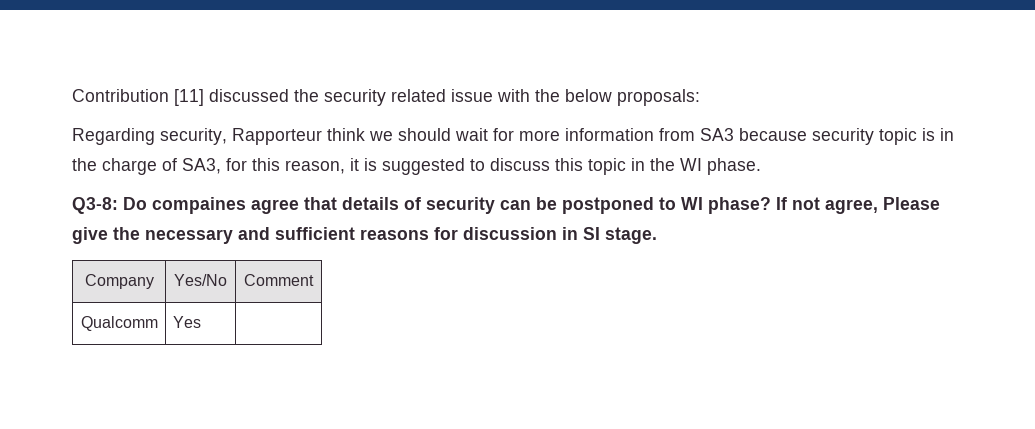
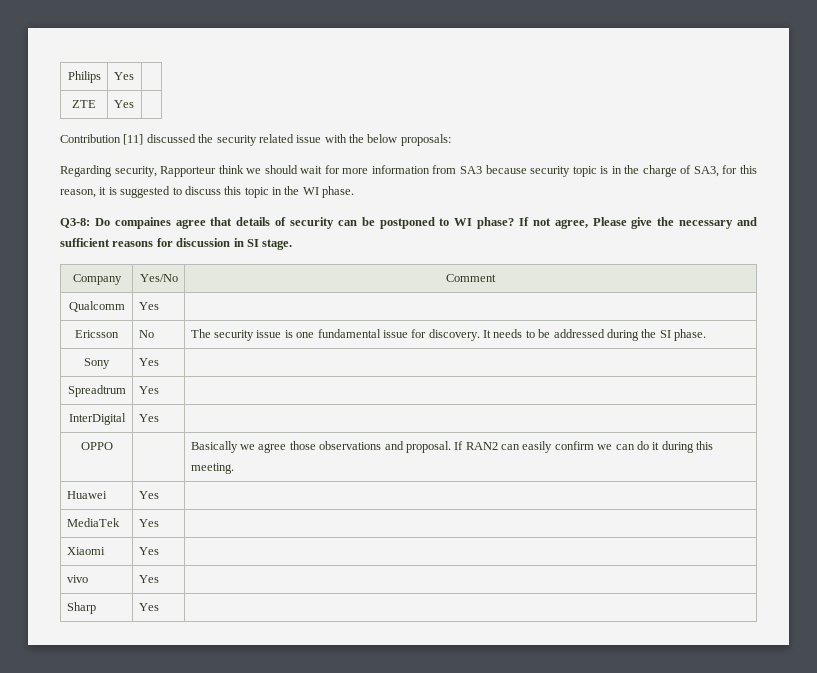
(72, 95) none -> [67,71,101,83] [113,72,134,80] [72,100,96,108] [113,100,134,108] Philips | Yes | // ZTE | Yes | //
(201, 322) none -> [75,330,119,338] [138,330,154,338] [190,329,707,341] [84,358,110,369] [138,358,159,366] [67,385,126,397] [138,386,159,394] [68,413,126,425] [138,414,159,422] [80,442,113,450] [190,441,714,453] [190,463,234,474] [66,491,107,499] [138,491,159,499] [66,518,120,527] [138,519,159,527] [66,547,105,555] [138,547,159,555] [66,575,88,583] [138,575,159,583] [66,602,96,614] [138,603,159,611] // Ericsson | No | The security issue is one fundamental issue for discovery. It needs to be addressed during the SI phase. // Sony | Yes | // Spreadtrum | Yes | // InterDigital | Yes | // OPPO | | Basically we agree those observations and proposal. If RAN2 can easily confirm we can do it during this meeting. // Huawei | Yes | // MediaTek | Yes | // Xiaomi | Yes | // vivo | Yes | // Sharp | Yes |

